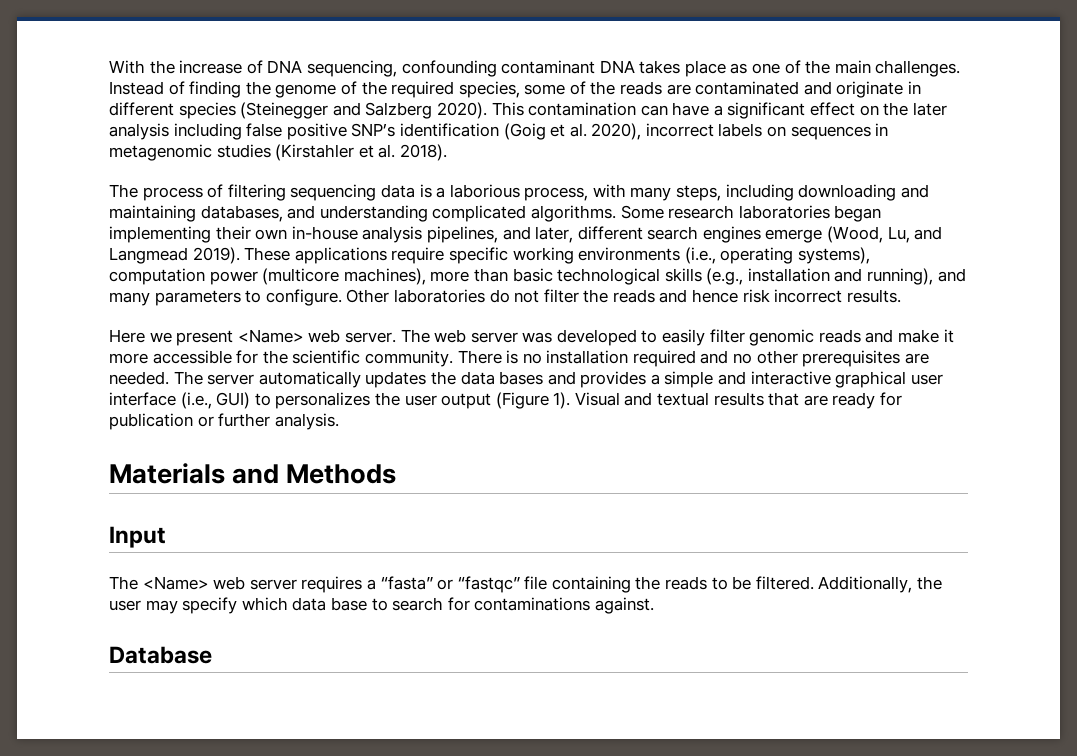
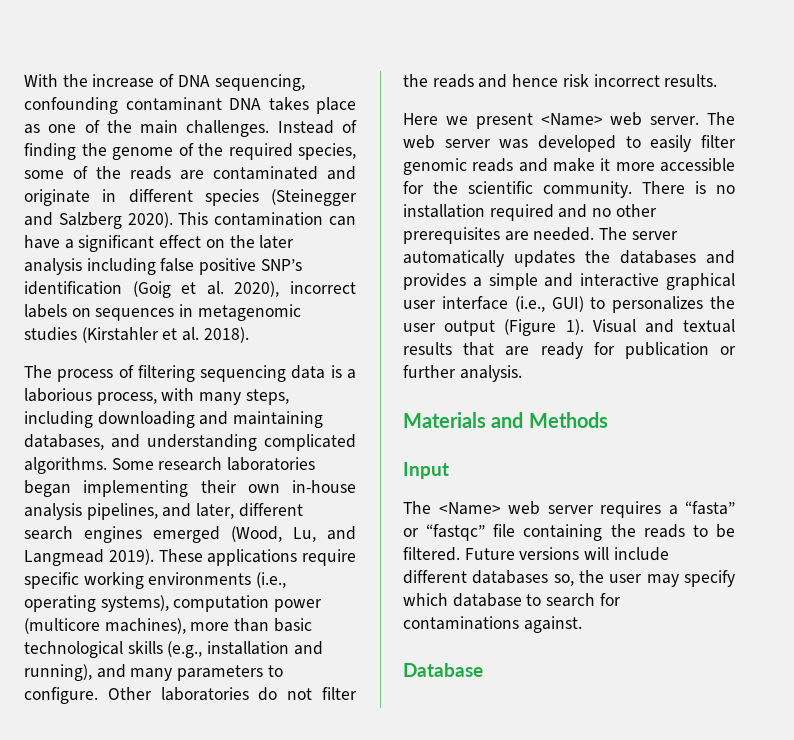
[765,229,823,243] emerge -> [153,526,220,543] emerged
[460,371,544,385] data bases -> [620,250,696,264] databases
[818,576,913,593] Additionally, -> [464,547,669,561] [403,570,574,586] Future versions will include different databases so,
[292,597,367,611] data base -> [452,593,522,607] database

